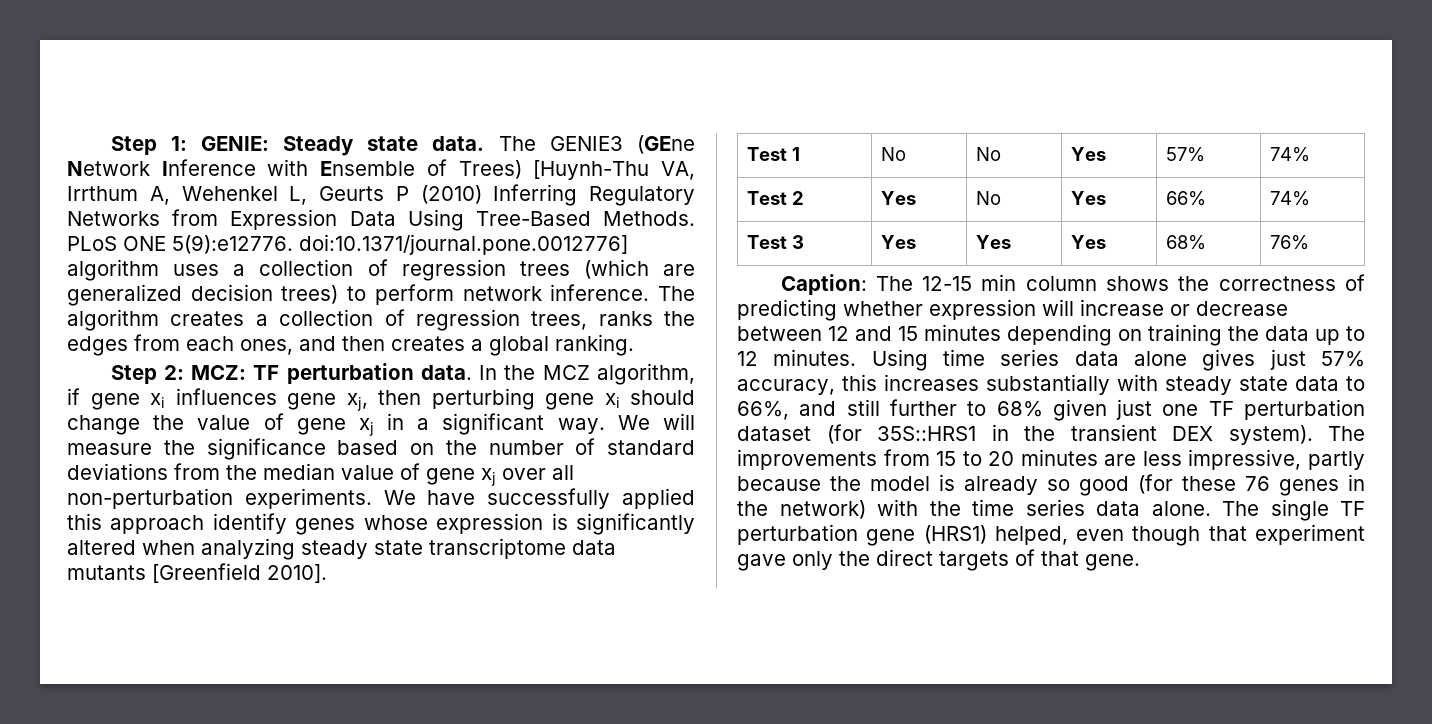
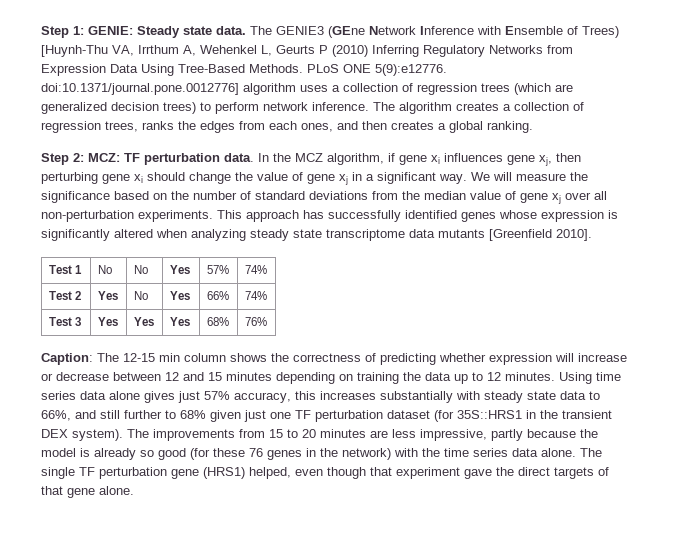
[383,488,695,509] [67,513,287,534] We have successfully applied this approach identify -> [217,210,457,222] This approach has successfully identified
[792,551,833,570] only -> (492, 474) none
[1085,554,1140,571] gene. -> [67,486,134,498] gene alone.

